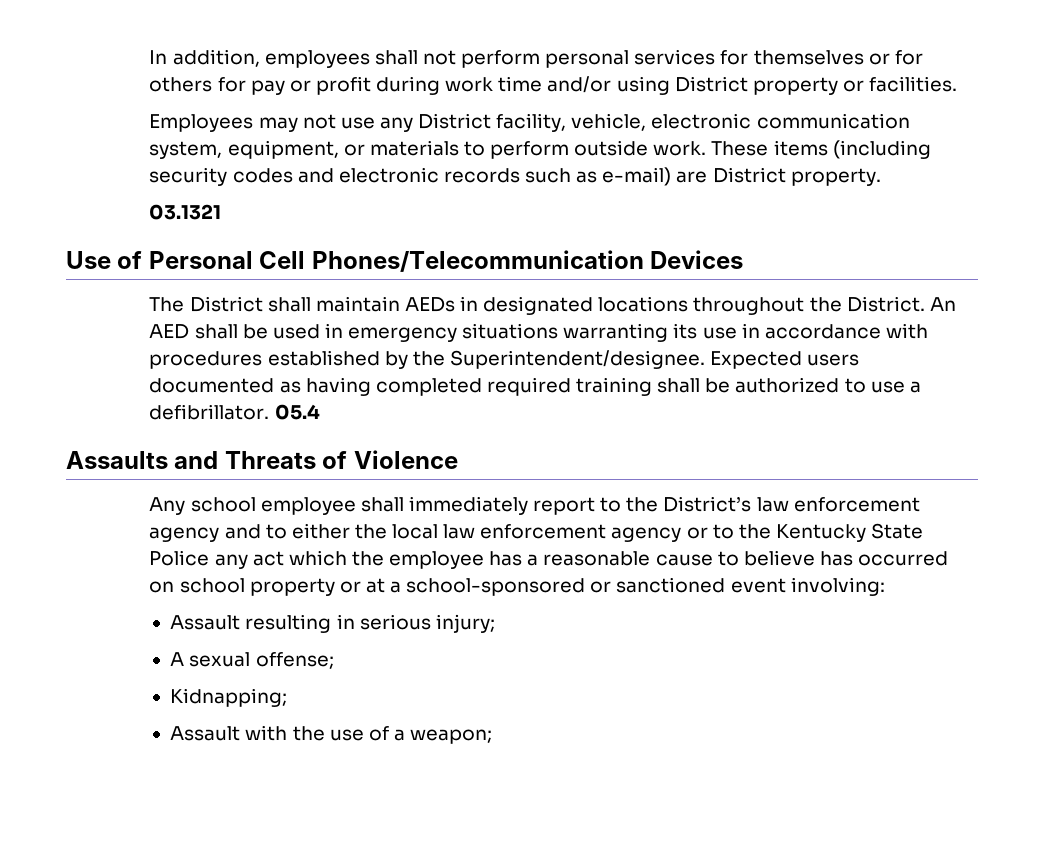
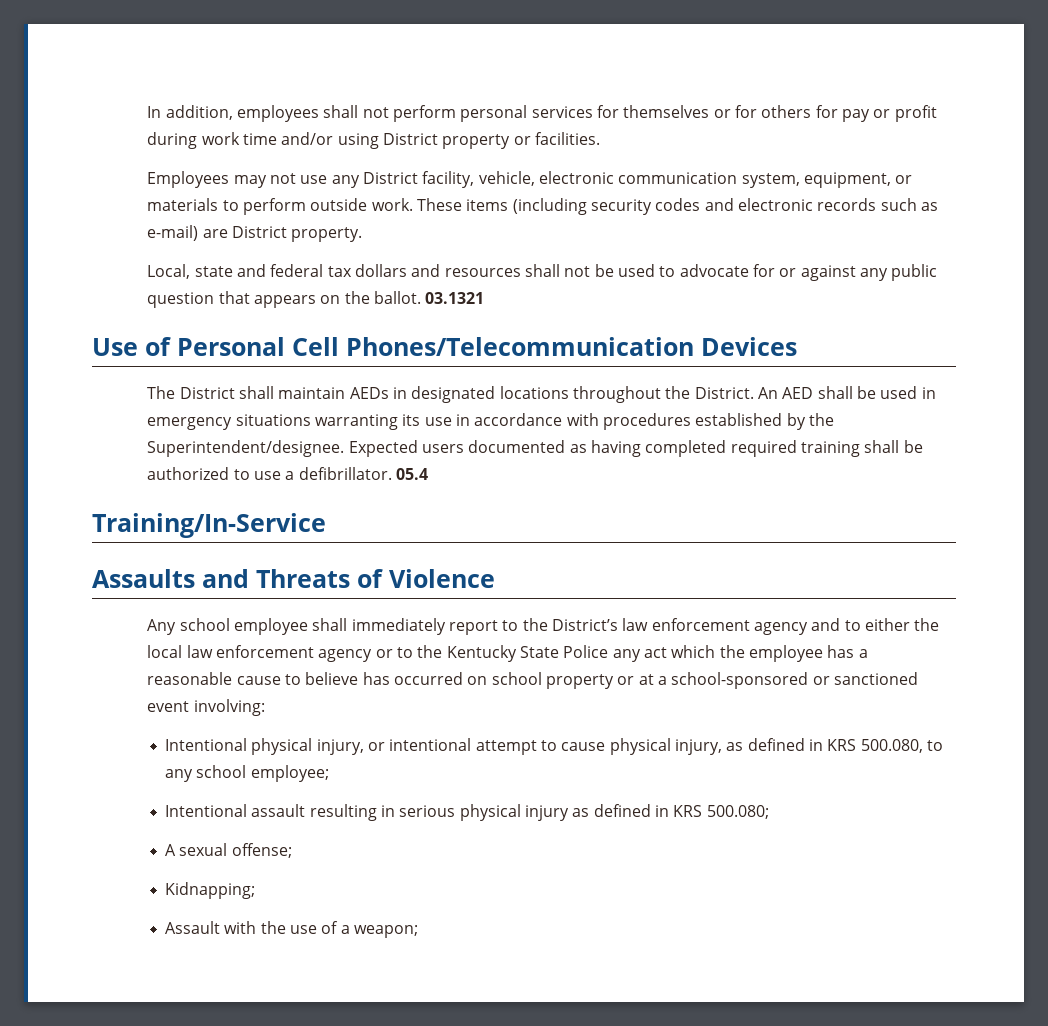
(881, 177) none -> [147,264,938,281] [147,291,422,308] Local, state and federal tax dollars and resources shall not be used to advocate for or against any public question that appears on the ballot.
(320, 412) none -> [92,513,326,538] // Training/In-Service
[170,614,495,633] Assault resulting in serious injury; -> [165,738,943,755] [165,765,329,782] [165,804,769,821] Intentional physical injury, or intentional attempt to cause physical injury, as defined in KRS 500.080, to any school employee; // Intentional assault resulting in serious physical injury as defined in KRS 500.080;

